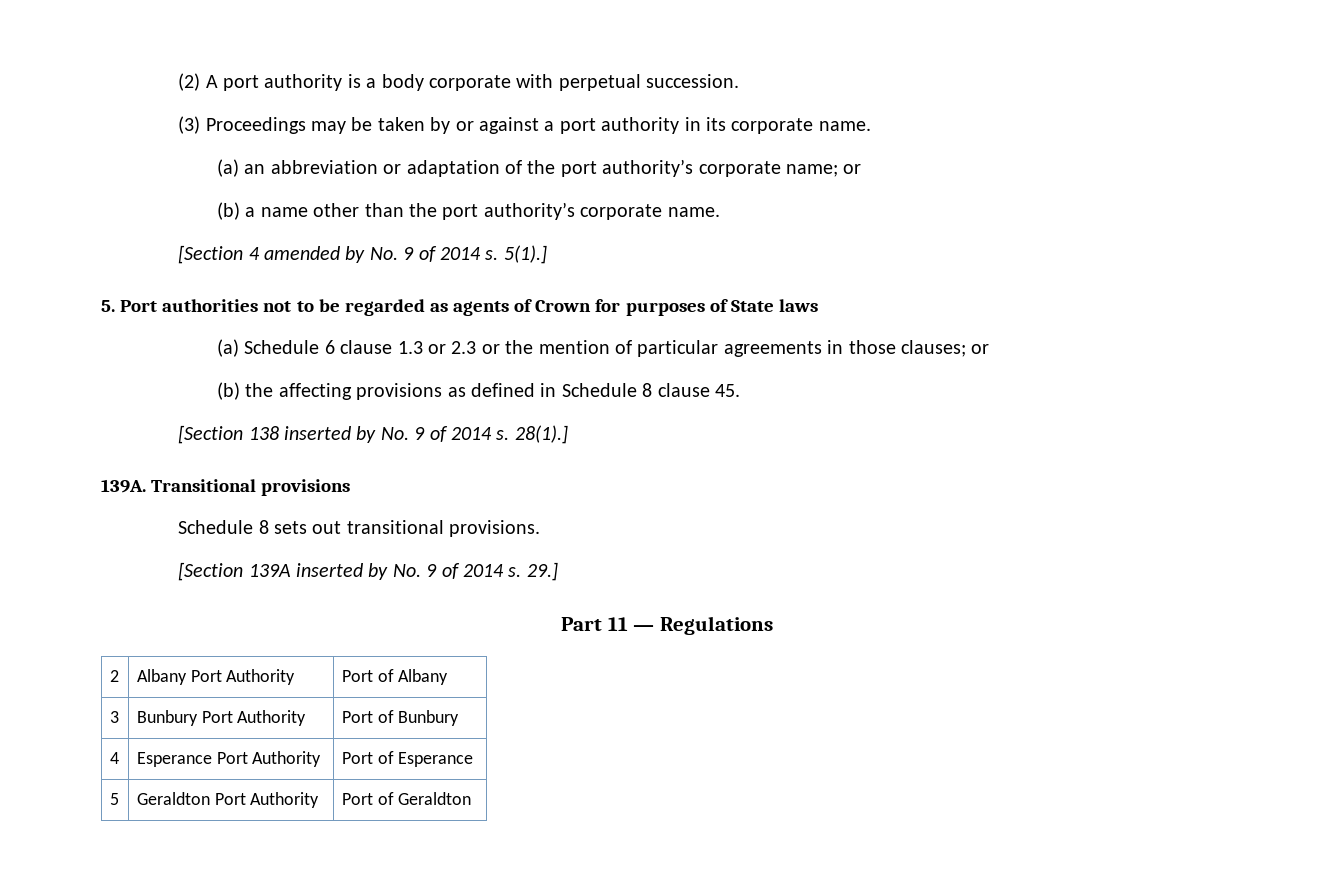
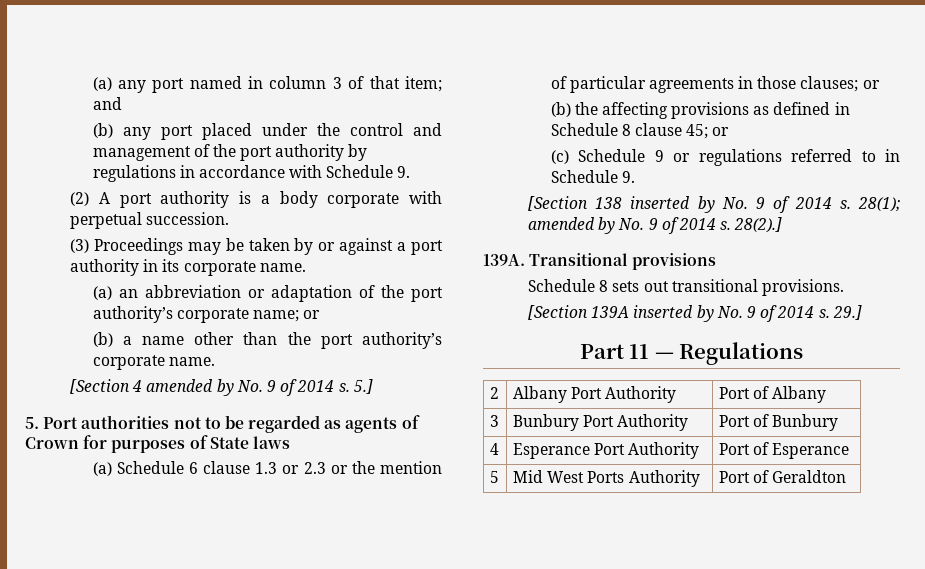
(178, 82) none -> [92,76,442,93] [92,97,122,110] [92,123,442,140] [92,144,368,161] [92,165,411,182] (a) any port named in column 3 of that item; and // (b) any port placed under the control and management of the port authority by regulations in accordance with Schedule 9. //
[503,245,547,264] 5(1).] -> [353,379,373,394] 5.]
[714,384,740,397] 45. -> [686,124,730,139] [550,149,900,166] [550,170,635,183] 45; or // (c) Schedule 9 or regulations referred to in Schedule 9.
[514,425,568,444] 28(1).] -> [858,197,900,212] [528,217,783,234] 28(1); amended by No. 9 of 2014 s. 28(2).]
[136,792,246,805] Geraldton Port -> [512,470,625,483] Mid West Ports

